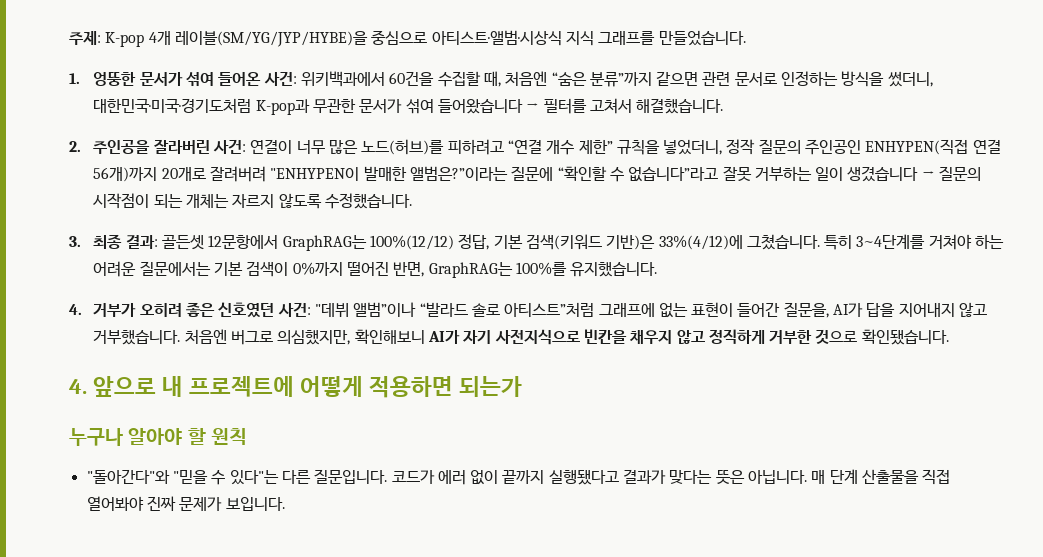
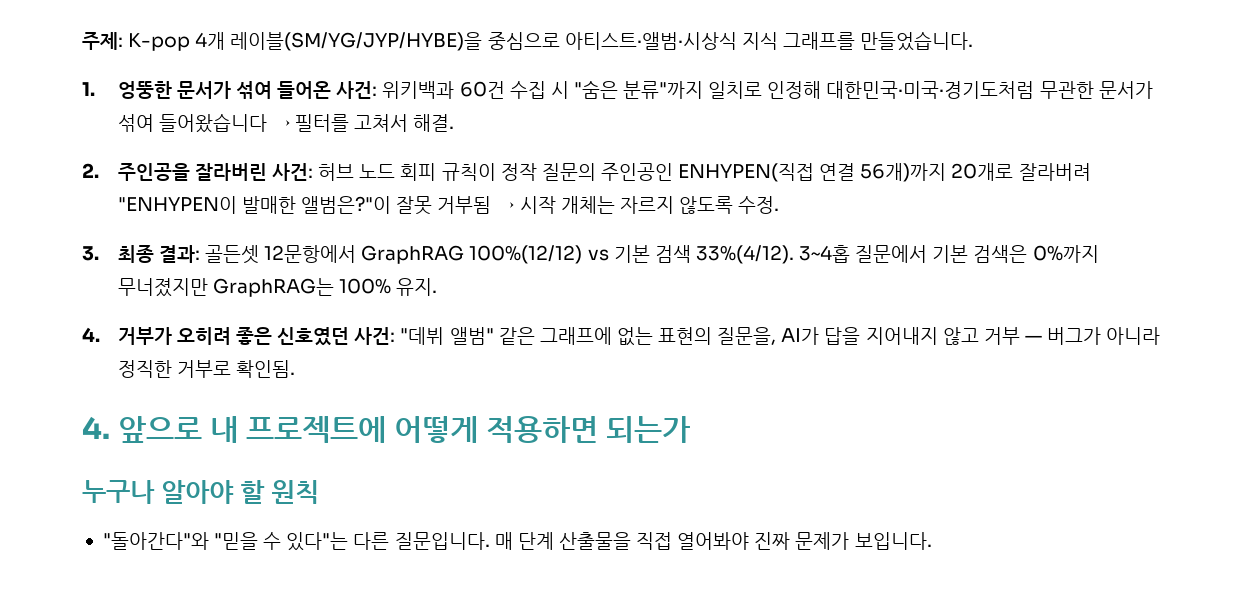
[300,71,933,87] [93,98,310,115] 위키백과에서 60건을 수집할 때, 처음엔 “숨은 분류”까지 같으면 관련 문서로 인정하는 방식을 썼더니, 대한민국·미국·경기도처럼 K-pop과 -> [382,80,1035,99] 위키백과 60건 수집 시 "숨은 분류"까지 일치로 인정해 대한민국·미국·경기도처럼
[636,98,724,114] 해결했습니다. -> [413,114,455,132] 해결.
[250,139,723,155] 연결이 너무 많은 노드(허브)를 피하려고 “연결 개수 제한” 규칙을 넣었더니, -> [318,163,496,181] 허브 노드 회피 규칙이
[209,166,266,182] 잘려버려 -> [1018,163,1091,181] 잘라버려
[409,166,982,182] [93,193,183,209] 앨범은?”이라는 질문에 “확인할 수 없습니다”라고 잘못 거부하는 일이 생겼습니다 → 질문의 시작점이 되는 -> [301,196,556,215] 앨범은?"이 잘못 거부됨 → 시작
[324,193,412,209] 수정했습니다. -> [738,196,780,214] 수정.
[282,234,1005,251] [93,261,658,278] GraphRAG는 100%(12/12) 정답, 기본 검색(키워드 기반)은 33%(4/12)에 그쳤습니다. 특히 3~4단계를 거쳐야 하는 어려운 질문에서는 기본 검색이 0%까지 떨어진 반면, GraphRAG는 100%를 유지했습니다. -> [361,245,1099,264] [117,278,438,297] GraphRAG 100%(12/12) vs 기본 검색 33%(4/12). 3~4홉 질문에서 기본 검색은 0%까지 무너졌지만 GraphRAG는 100% 유지.
[353,302,781,318] 앨범”이나 “발라드 솔로 아티스트”처럼 그래프에 없는 표현이 들어간 -> [449,327,713,346] 앨범" 같은 그래프에 없는 표현의
[93,329,949,345] 거부했습니다. 처음엔 버그로 의심했지만, 확인해보니 AI가 자기 사전지식으로 빈칸을 채우지 않고 정직하게 거부한 것으로 확인됐습니다. -> [983,327,1161,345] [117,360,296,378] 거부 — 버그가 아니라 정직한 거부로 확인됨.
[391,469,808,485] 코드가 에러 없이 끝까지 실행됐다고 결과가 맞다는 뜻은 아닙니다. -> (490, 541) none

